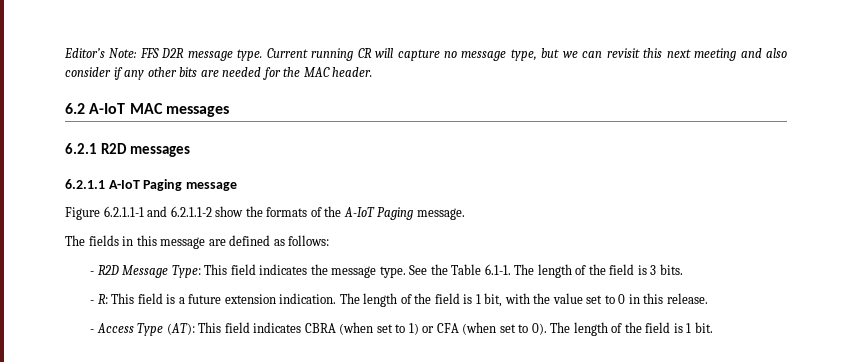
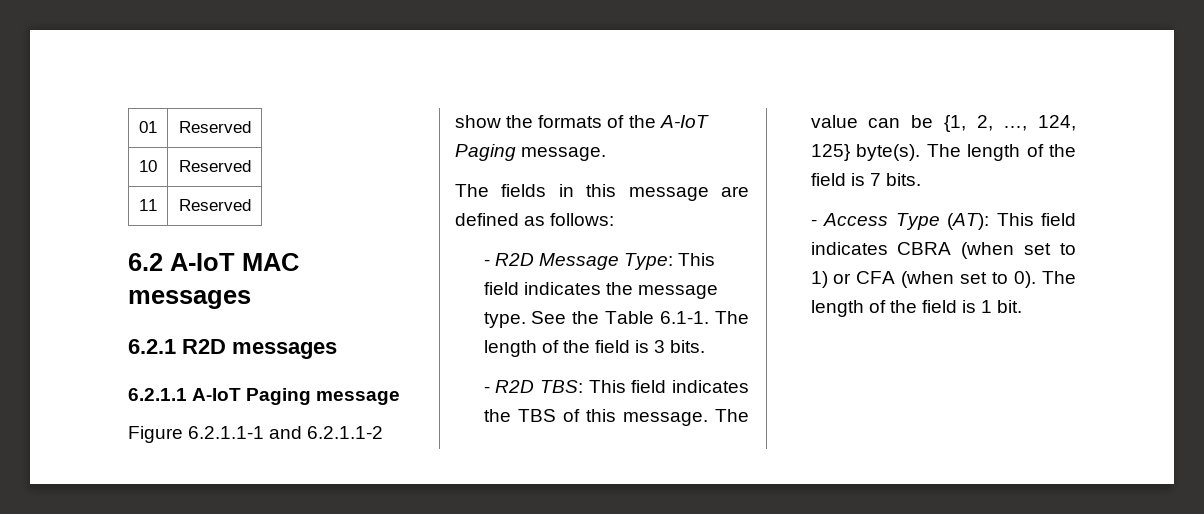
[64,48,788,61] [65,67,373,80] Editor’s Note: FFS D2R message type. Current running CR will capture no message type, but we can revisit this next meeting and also consider if any other bits are needed for the MAC header. -> [139,121,157,133] [178,121,251,133] [139,160,157,172] [178,160,251,172] [139,199,157,211] [178,199,251,211] 01 | Reserved // 10 | Reserved // 11 | Reserved
[97,293,708,307] R: This field is a future extension indication. The length of the field is 1 bit, with the value set to 0 in this release. -> [495,380,749,393] [483,409,749,426] [810,115,1076,132] [810,144,1076,161] [810,173,921,186] R2D TBS: This field indicates the TBS of this message. The value can be {1, 2, …, 124, 125} byte(s). The length of the field is 7 bits.

